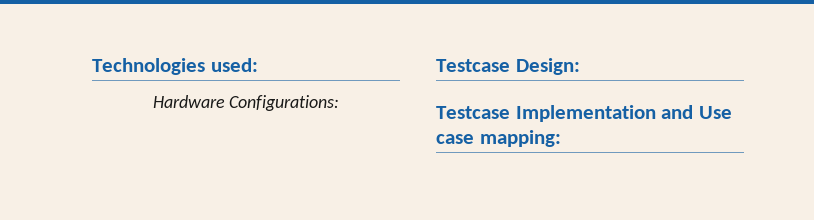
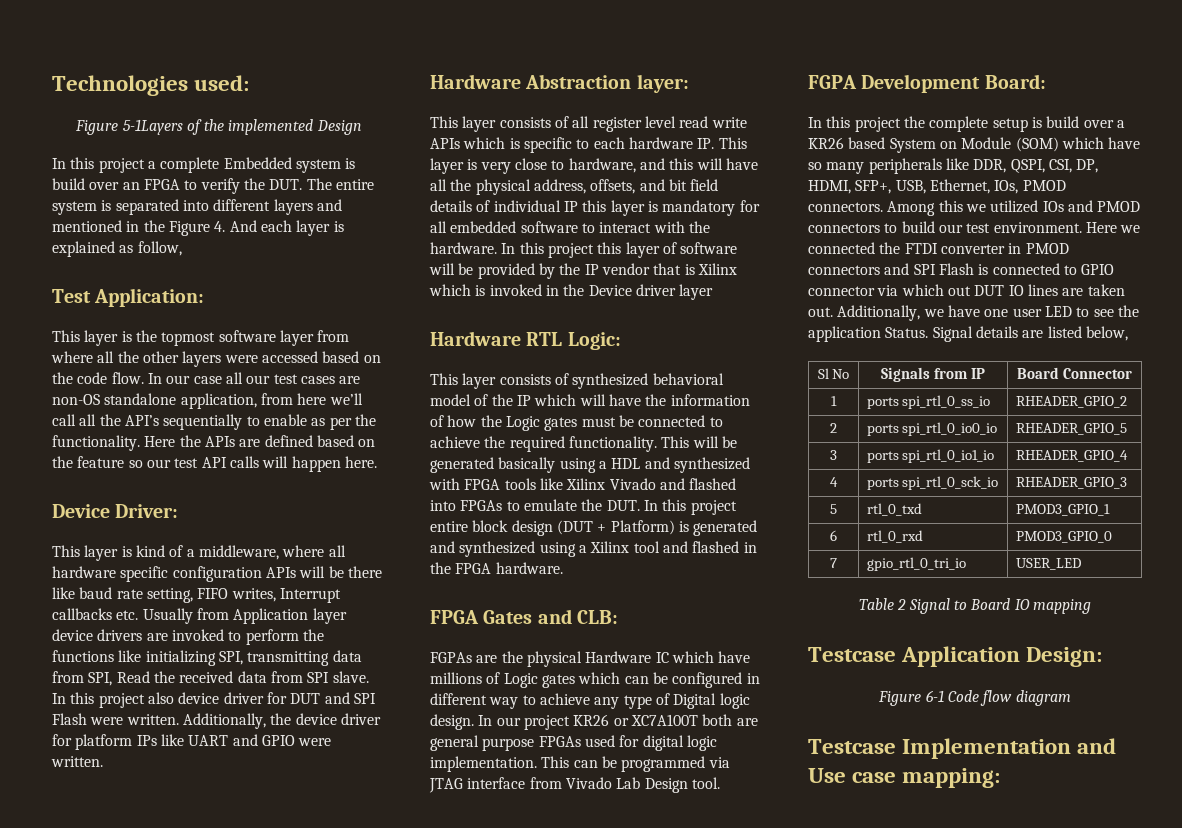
[152,95,340,111] [436,59,510,72] Hardware Configurations: // Testcase -> [75,119,362,135] [52,157,356,173] [52,178,374,194] [52,199,342,215] [52,220,344,236] [52,241,182,257] [52,288,205,307] [52,330,350,346] [51,351,381,367] [52,372,361,384] [52,393,363,409] [52,414,376,430] [52,435,376,451] [52,456,377,472] [52,504,179,518] [52,545,346,561] [52,566,382,582] [52,587,341,603] [52,608,347,624] [52,629,324,645] [52,650,362,666] [52,671,369,686] [52,692,376,708] [52,713,381,729] [52,734,332,750] [51,756,103,767] [430,74,689,93] [430,116,747,132] [430,137,747,153] [430,158,758,174] [430,179,719,195] [430,200,760,216] [430,221,710,233] [430,242,738,258] [429,263,737,279] [429,284,714,300] [430,331,621,350] [430,373,724,389] [430,394,750,406] [430,415,723,431] [430,436,737,452] [430,457,750,473] [429,478,737,490] [430,499,737,515] [430,520,758,536] [430,541,757,557] [430,562,563,574] [430,609,619,624] [430,651,751,667] [430,672,760,688] [430,693,750,709] [430,714,758,730] [430,735,717,751] [430,756,730,772] [429,777,720,793] [808,74,1046,93] [808,116,1125,132] [808,137,1141,153] [808,158,1099,174] [808,179,1066,194] [808,200,1141,216] [808,221,1141,233] [808,242,1069,254] [808,263,1115,275] [808,284,1125,296] [808,305,1139,321] [808,326,1128,342] [817,368,850,379] [881,367,985,382] [1017,367,1132,379] [831,396,837,406] [866,395,991,409] [1015,396,1127,408] [830,423,837,433] [866,422,998,436] [1015,423,1127,435] [830,450,837,460] [866,449,995,463] [1015,450,1128,462] [830,477,838,487] [866,476,999,490] [1015,477,1127,489] [830,504,837,514] [866,503,922,516] [1015,504,1110,516] [830,530,837,541] [866,530,923,543] [1015,531,1112,543] [830,558,837,568] [866,557,966,571] [1015,558,1081,570] [859,598,1091,614] [808,646,1021,667] Figure 5-1Layers of the implemented Design // In this project a complete Embedded system is build over an FPGA to verify the DUT. The entire system is separated into different layers and mentioned in the Figure 4. And each layer is explained as follow, // Test Application: // This layer is the topmost software layer from where all the other layers were accessed based on the code flow. In our case all our test cases are non-OS standalone application, from here we’ll call all the API’s sequentially to enable as per the functionality. Here the APIs are defined based on the feature so our test API calls will happen here. // Device Driver: // This layer is kind of a middleware, where all hardware specific configuration APIs will be there like baud rate setting, FIFO writes, Interrupt callbacks etc. Usually from Application layer device drivers are invoked to perform the functions like initializing SPI, transmitting data from SPI, Read the received data from SPI slave. In this project also device driver for DUT and SPI Flash were written. Additionally, the device driver for platform IPs like UART and GPIO were written. // Hardware Abstraction layer: // This layer consists of all register level read write APIs which is specific to each hardware IP. This layer is very close to hardware, and this will have all the physical address, offsets, and bit field details of individual IP this layer is mandatory for all embedded software to interact with the hardware. In this project this layer of software will be provided by the IP vendor that is Xilinx which is invoked in the Device driver layer // Hardware RTL Logic: // This layer consists of synthesized behavioral model of the IP which will have the information of how the Logic gates must be connected to achieve the required functionality. This will be generated basically using a HDL and synthesized with FPGA tools like Xilinx Vivado and flashed into FPGAs to emulate the DUT. In this project entire block design (DUT + Platform) is generated and synthesized using a Xilinx tool and flashed in the FPGA hardware. // FPGA Gates and CLB: // FGPAs are the physical Hardware IC which have millions of Logic gates which can be configured in different way to achieve any type of Digital logic design. In our project KR26 or XC7A100T both are general purpose FPGAs used for digital logic implementation. This can be programmed via JTAG interface from Vivado Lab Design tool. // FGPA Development Board: // In this project the complete setup is build over a KR26 based System on Module (SOM) which have so many peripherals like DDR, QSPI, CSI, DP, HDMI, SFP+, USB, Ethernet, IOs, PMOD connectors. Among this we utilized IOs and PMOD connectors to build our test environment. Here we connected the FTDI converter in PMOD connectors and SPI Flash is connected to GPIO connector via which out DUT IO lines are taken out. Additionally, we have one user LED to see the application Status. Signal details are listed below, // Sl No | Signals from IP | Board Connector // 1 | ports spi_rtl_0_ss_io | RHEADER_GPIO_2 // 2 | ports spi_rtl_0_io0_io | RHEADER_GPIO_5 // 3 | ports spi_rtl_0_io1_io | RHEADER_GPIO_4 // 4 | ports spi_rtl_0_sck_io | RHEADER_GPIO_3 // 5 | rtl_0_txd | PMOD3_GPIO_1 // 6 | rtl_0_rxd | PMOD3_GPIO_0 // 7 | gpio_rtl_0_tri_io | USER_LED // Table 2 Signal to Board IO mapping // Testcase Application
(580, 66) none -> [878,690,1071,706] // Figure 6-1 Code flow diagram

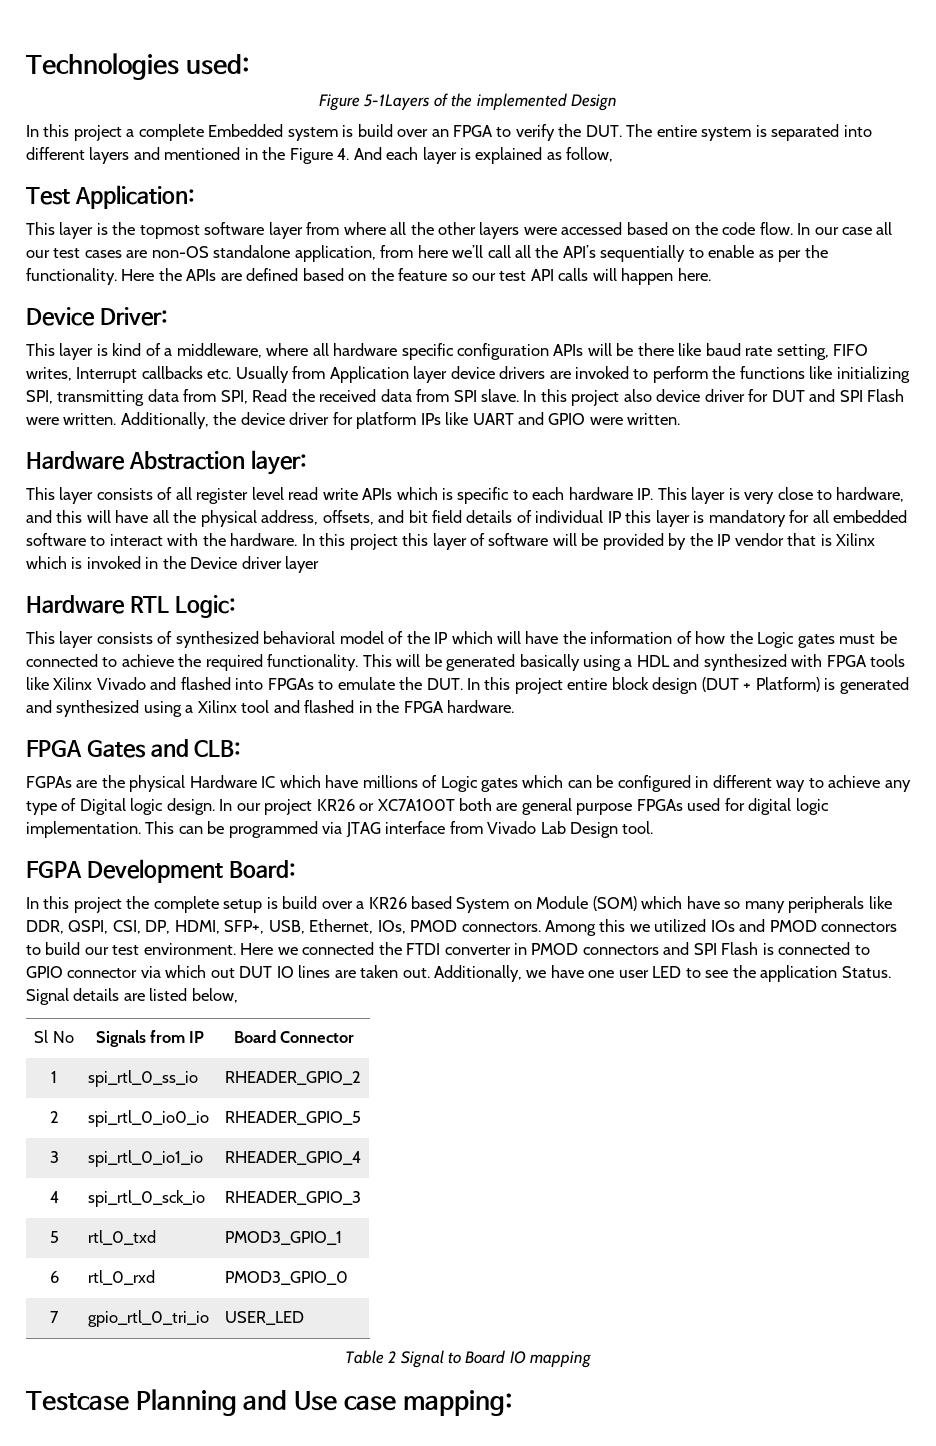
[866,397,899,409] ports -> (57, 1077) none
[866,424,899,436] ports -> (59, 1117) none
[866,451,899,463] ports -> (59, 1157) none
[866,478,899,490] ports -> (59, 1197) none
[901,646,1103,667] [878,690,1071,706] [808,738,1072,759] Application Design: // Figure 6-1 Code flow diagram // Testcase Implementation -> [135,1389,237,1416] Planning

